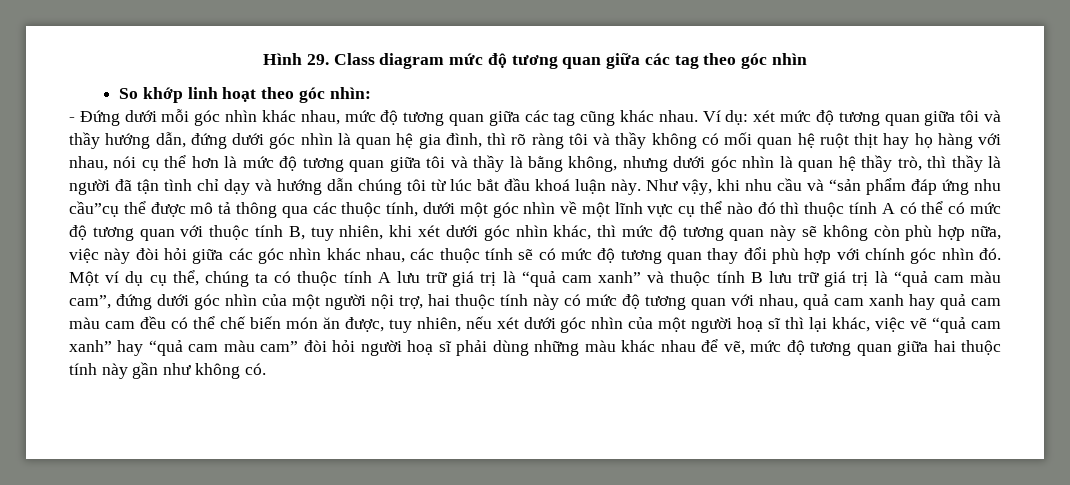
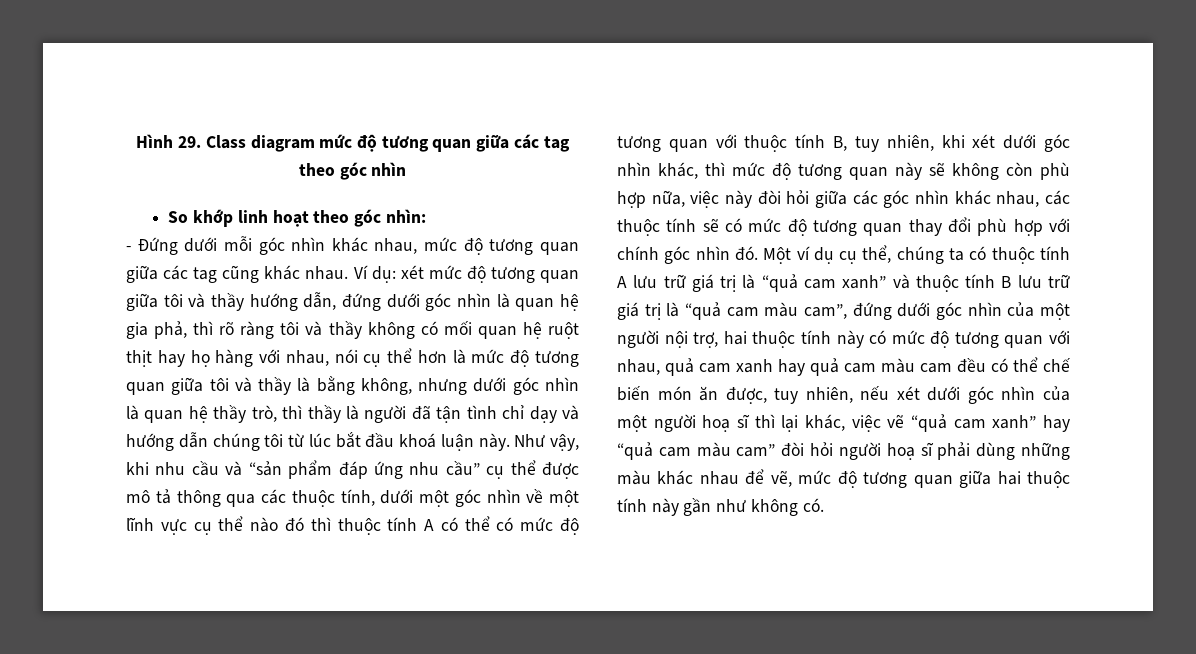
[445,133,482,148] đình, -> [154,321,188,339] phả,
[69,201,119,217] cầu”cụ -> [445,461,505,479] cầu” cụ

